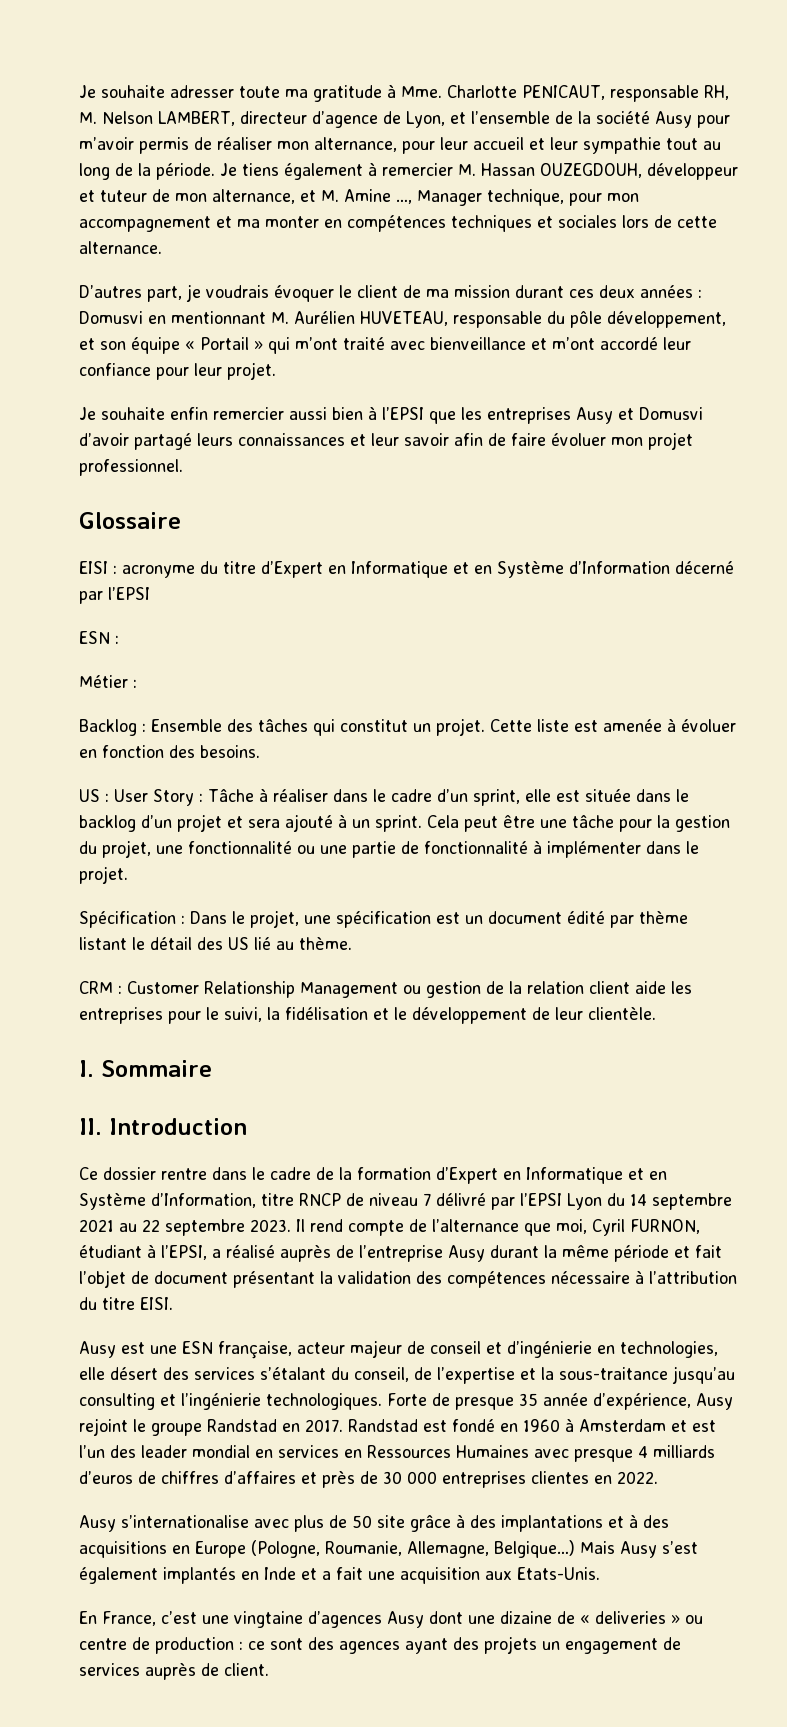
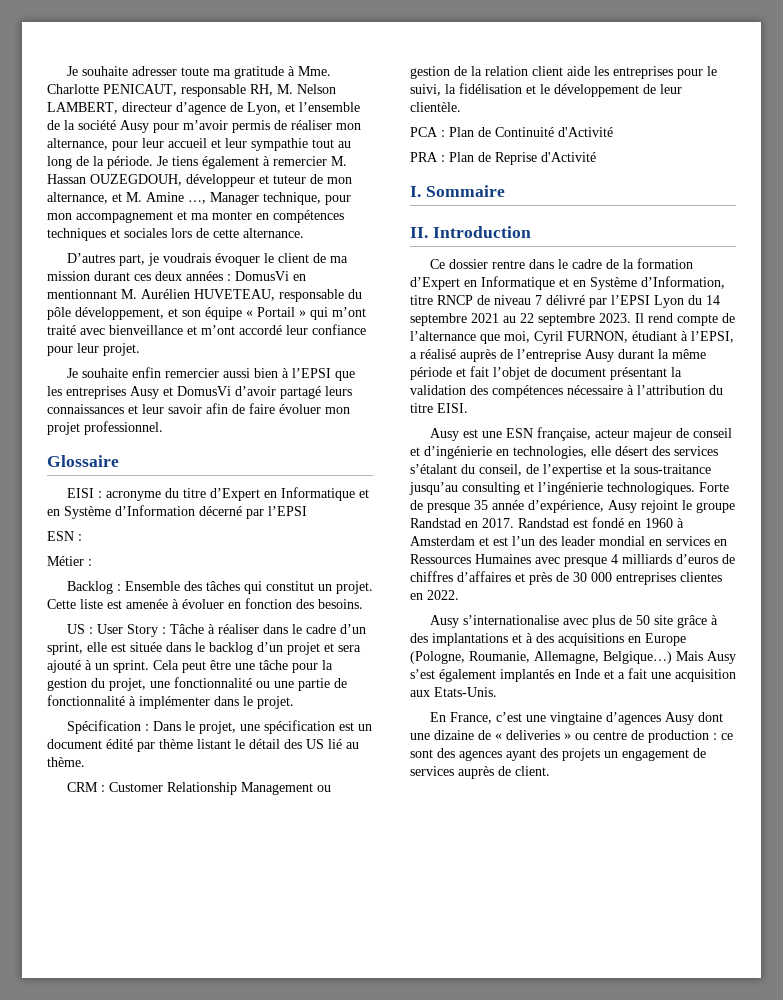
[79,311,143,324] Domusvi -> [235,271,289,281] DomusVi
[639,407,703,420] Domusvi -> [177,386,231,396] DomusVi
(656, 1013) none -> [410,127,613,137] [410,152,596,165] // PCA : Plan de Continuité d'Activité // PRA : Plan de Reprise d'Activité

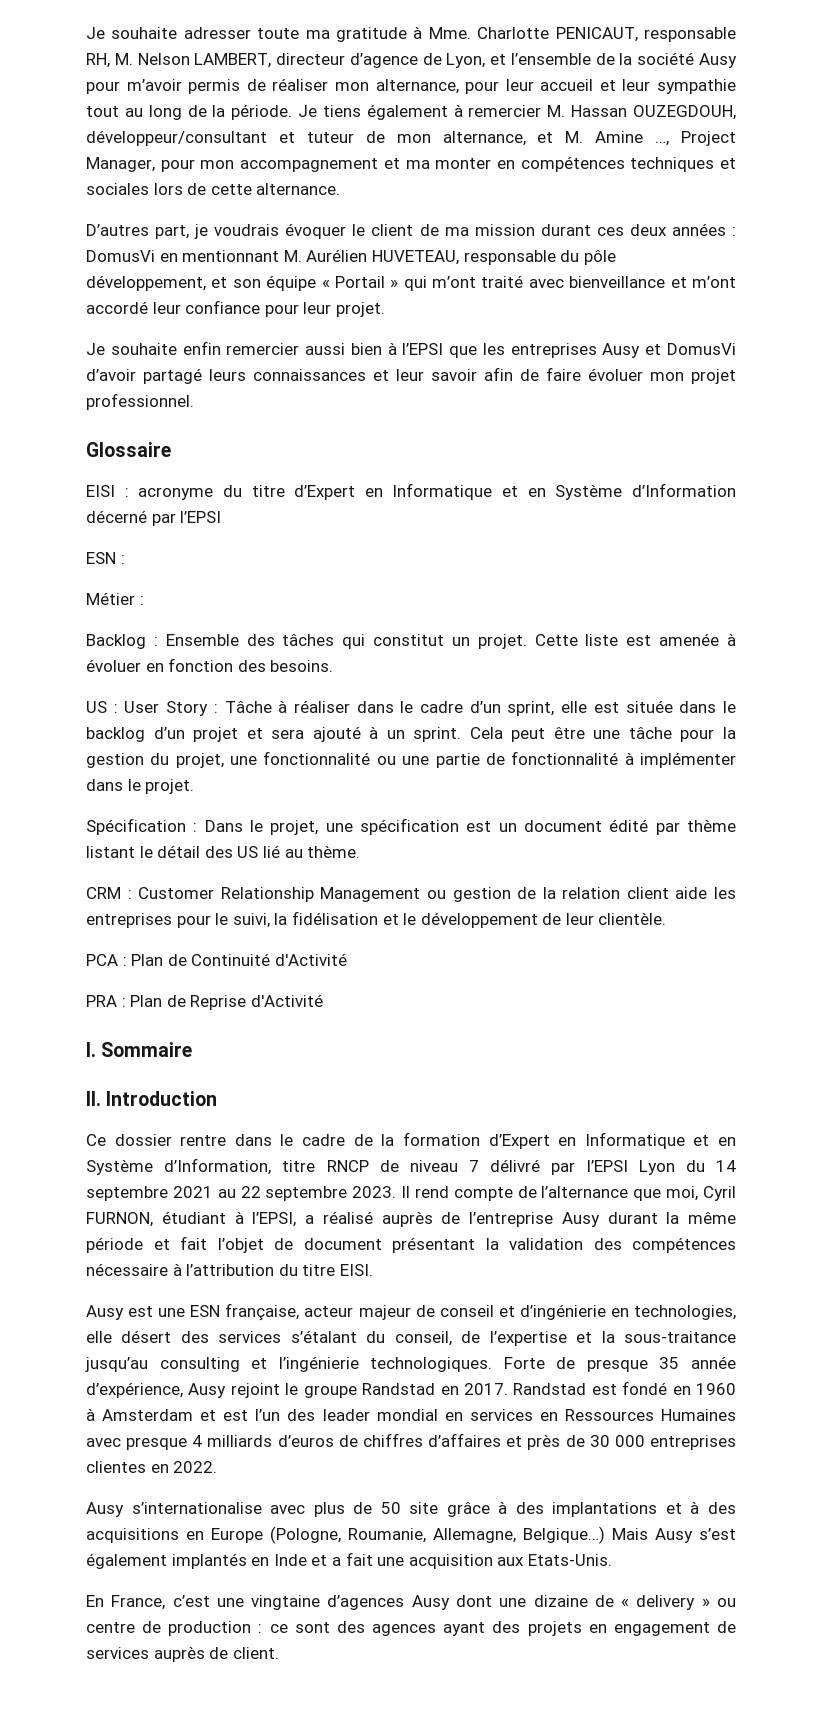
[186,174,255,187] développeur -> [86,130,267,146] développeur/consultant
[210,192,321,205] Manager technique, -> [680,131,736,146] [86,157,155,172] Project Manager,
[506,730,560,740] deliveries -> [636,1595,696,1610] delivery
[604,751,618,758] un -> [588,1624,607,1633] en

